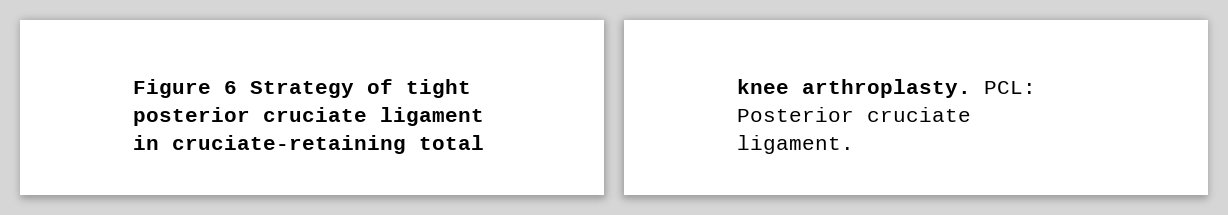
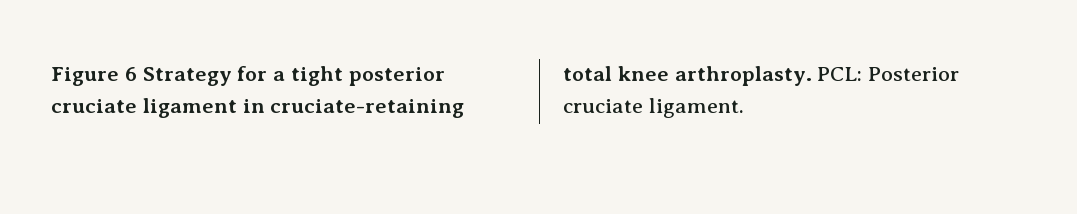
[367,79,393,94] of -> [237,66,286,81] for a

